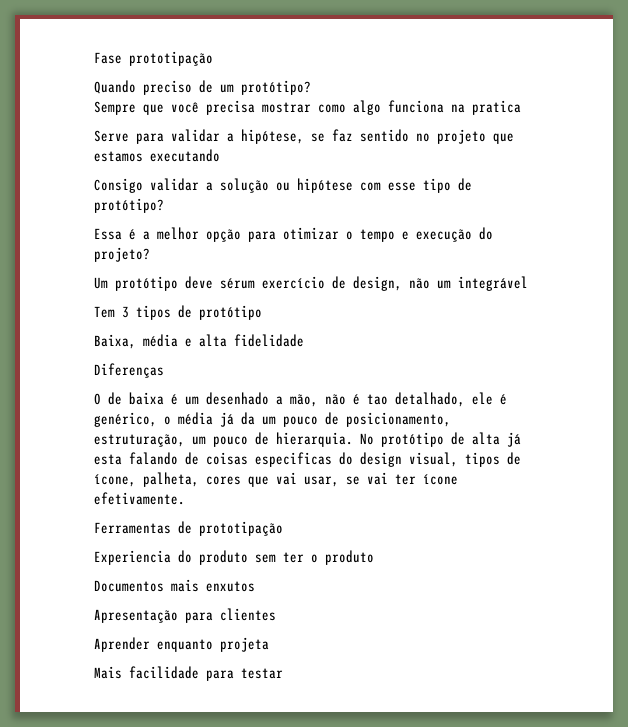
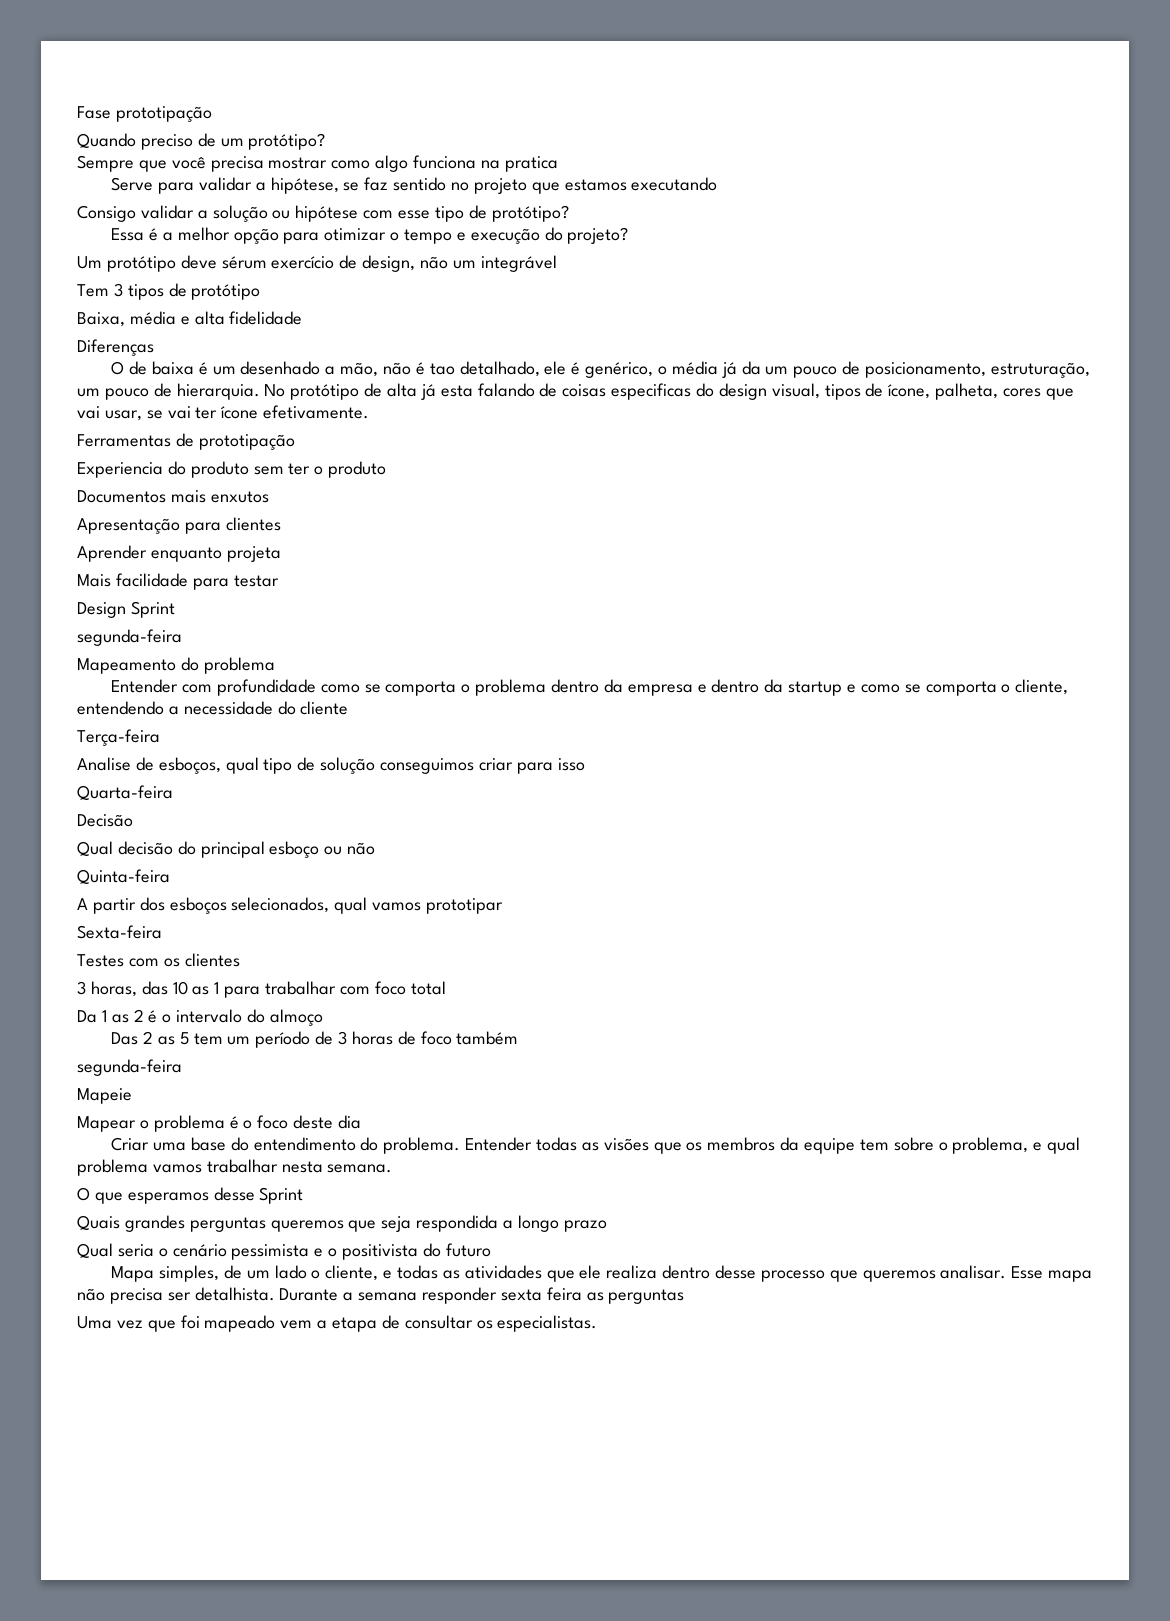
(283, 673) none -> [77,601,175,618] [77,629,182,646] [77,657,275,674] [111,679,1069,696] [77,701,349,715] [77,729,160,746] [77,757,585,774] [77,785,173,800] [77,814,133,827] [77,841,376,858] [77,869,170,884] [77,897,504,914] [77,925,162,939] [77,953,240,967] [77,981,446,998] [77,1009,323,1026] [111,1031,519,1048] [77,1059,182,1076] [77,1088,132,1104] [77,1115,362,1132] [111,1137,1081,1154] [77,1159,393,1176] [77,1187,304,1204] [77,1215,607,1232] [77,1243,491,1260] [111,1265,1093,1282] [77,1287,685,1304] [77,1315,598,1332] // Design Sprint // segunda-feira // Mapeamento do problema // Entender com profundidade como se comporta o problema dentro da empresa e dentro da startup e como se comporta o cliente, entendendo a necessidade do cliente // Terça-feira // Analise de esboços, qual tipo de solução conseguimos criar para isso // Quarta-feira // Decisão // Qual decisão do principal esboço ou não // Quinta-feira // A partir dos esboços selecionados, qual vamos prototipar // Sexta-feira // Testes com os clientes // 3 horas, das 10 as 1 para trabalhar com foco total // Da 1 as 2 é o intervalo do almoço // Das 2 as 5 tem um período de 3 horas de foco também // segunda-feira // Mapeie // Mapear o problema é o foco deste dia // Criar uma base do entendimento do problema. Entender todas as visões que os membros da equipe tem sobre o problema, e qual problema vamos trabalhar nesta semana. // O que esperamos desse Sprint // Quais grandes perguntas queremos que seja respondida a longo prazo // Qual seria o cenário pessimista e o positivista do futuro // Mapa simples, de um lado o cliente, e todas as atividades que ele realiza dentro desse processo que queremos analisar. Esse mapa não precisa ser detalhista. Durante a semana responder sexta feira as perguntas // Uma vez que foi mapeado vem a etapa de consultar os especialistas.

